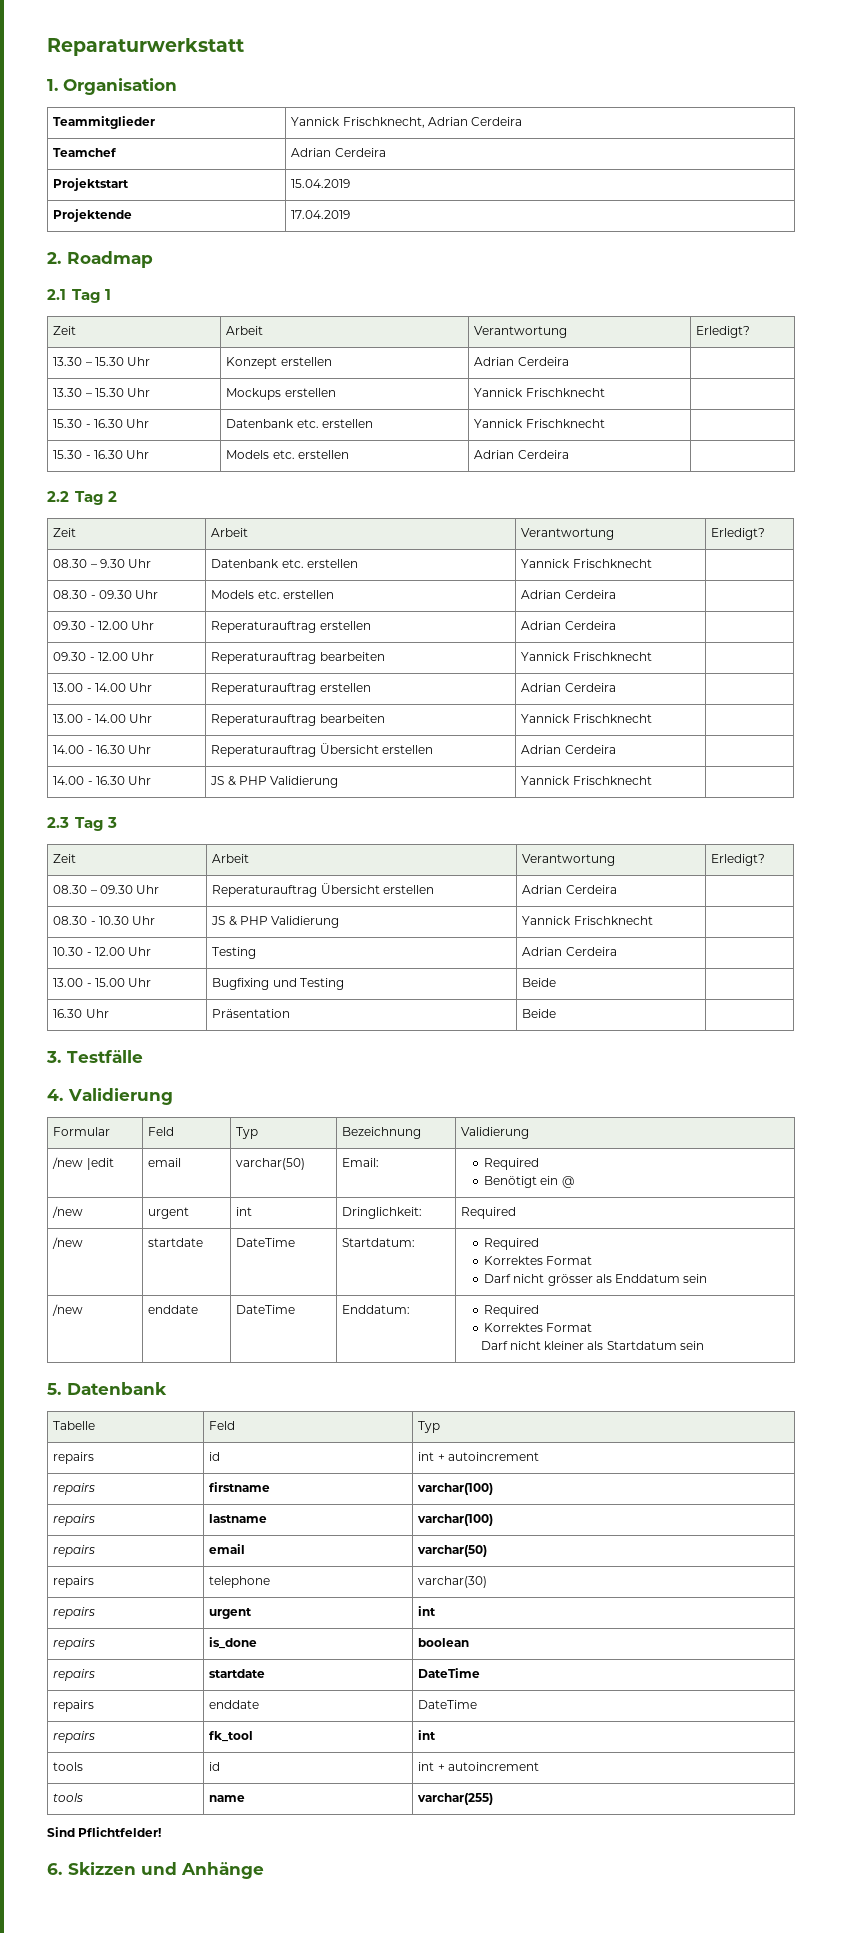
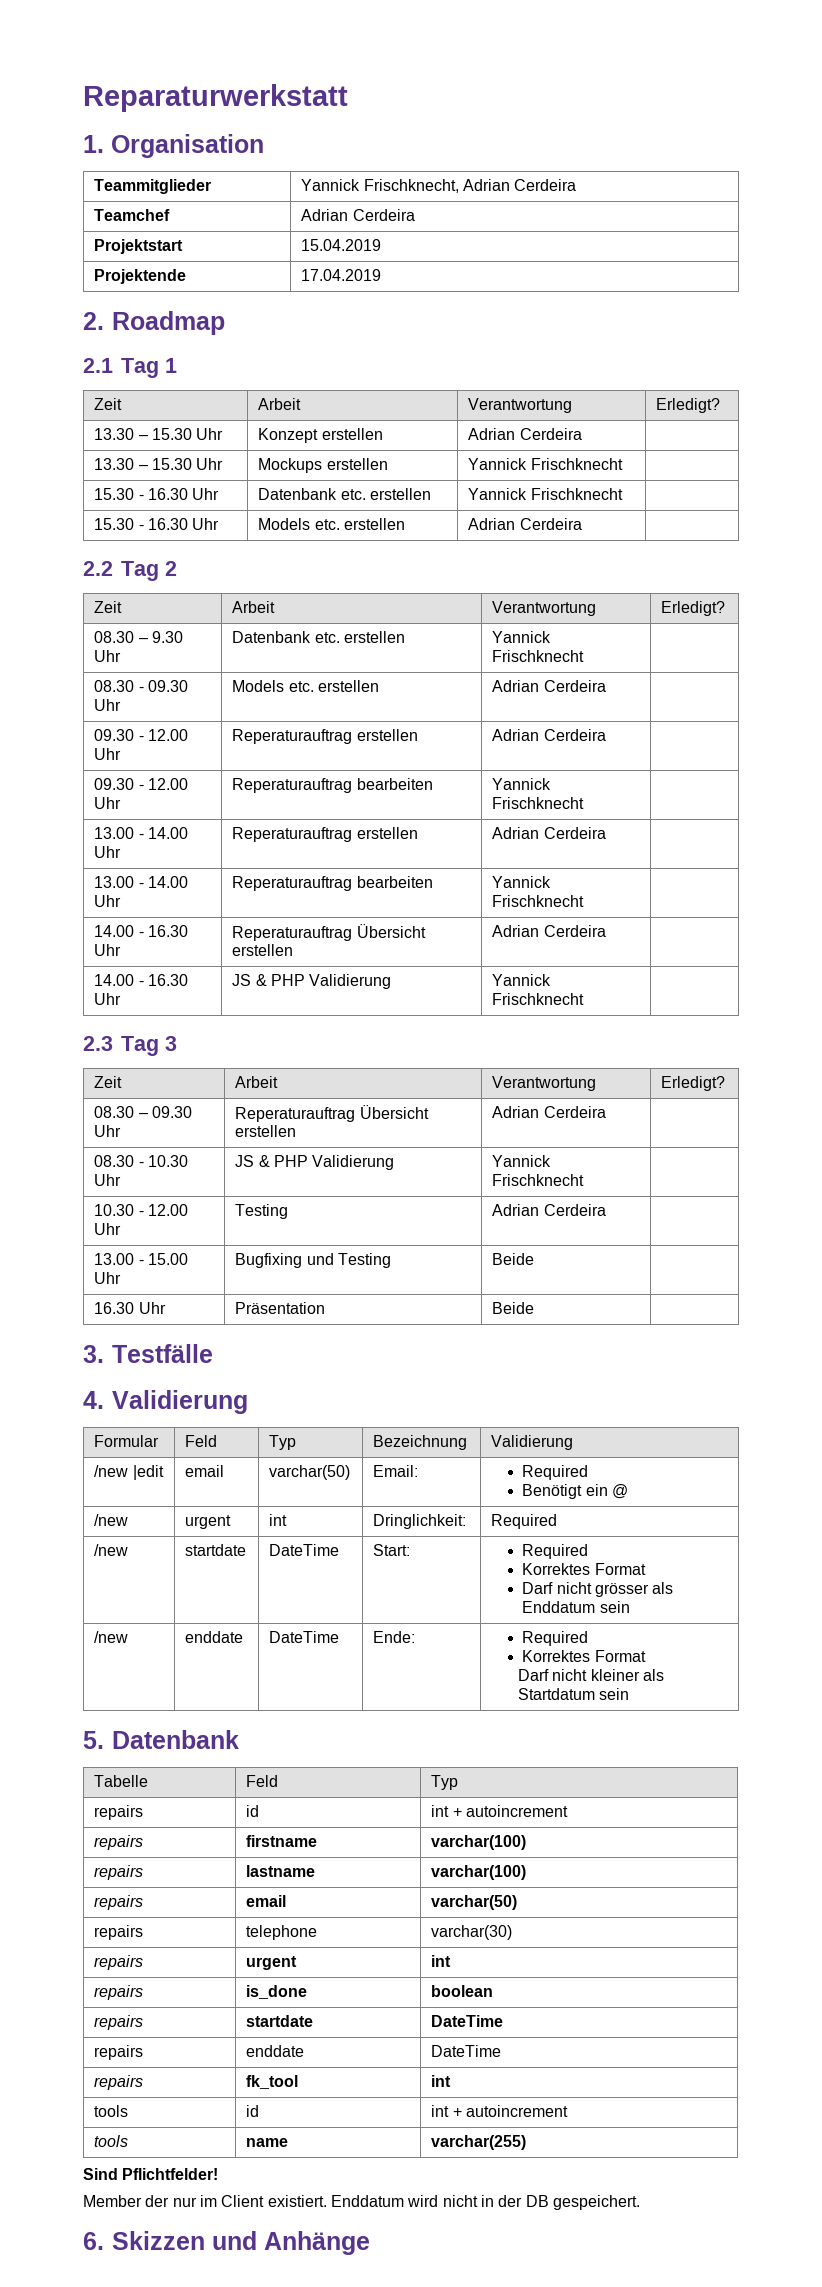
[342,1238,416,1247] Startdatum: -> [373,1544,411,1556] Start:
[342,1305,411,1314] Enddatum: -> [373,1631,416,1643] Ende:
(162, 1832) none -> [83,2195,640,2210] // Member der nur im Client existiert. Enddatum wird nicht in der DB gespeichert.

